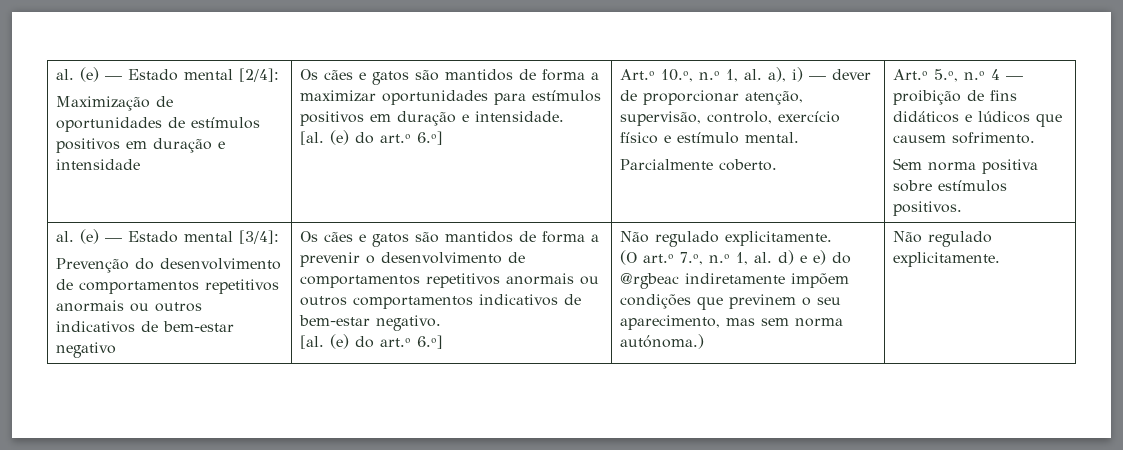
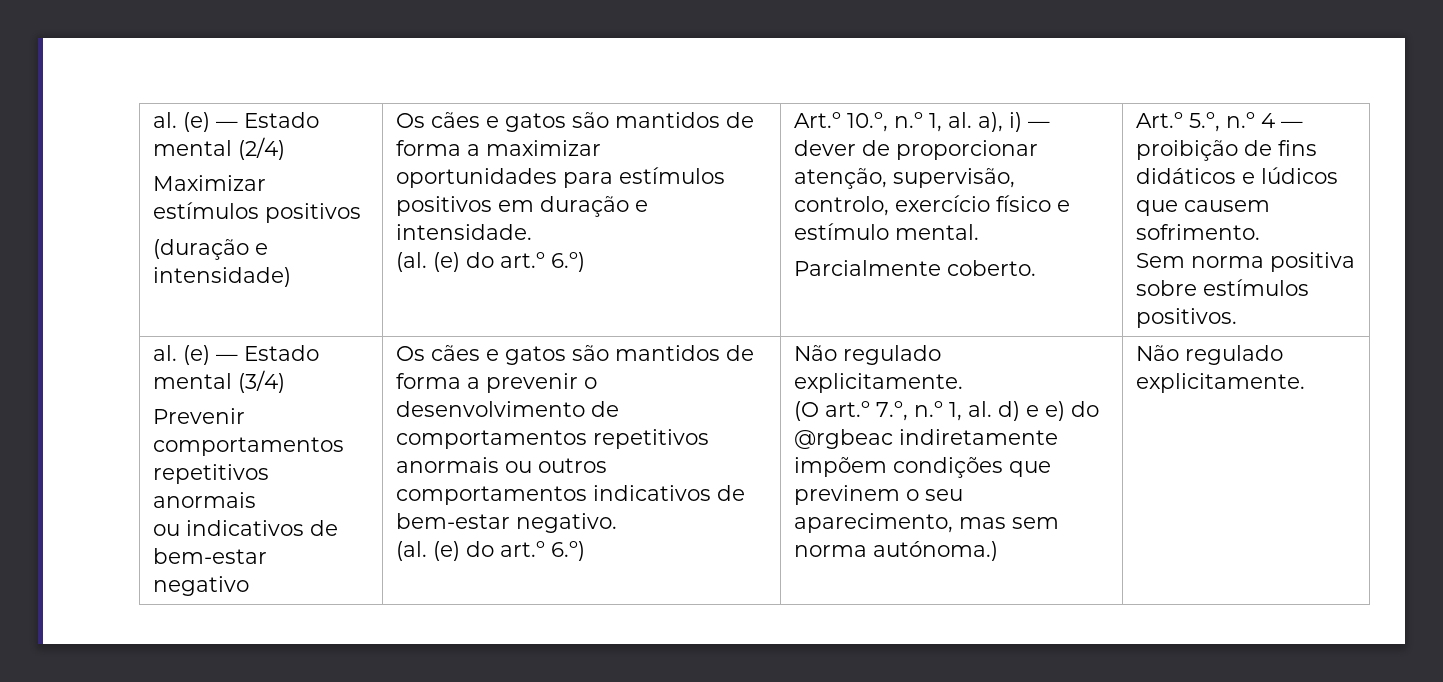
[56,67,280,82] [56,96,174,111] [56,117,261,132] [56,138,226,153] [56,159,141,170] al. (e) — Estado mental [2/4]: // Maximização de oportunidades de estímulos positivos em duração e intensidade -> [153,112,320,132] [153,137,286,160] [153,175,267,191] [153,202,362,223] [153,239,269,260] [153,267,292,287] al. (e) — Estado mental (2/4) // Maximizar estímulos positivos // (duração e intensidade)
[300,130,444,145] [al. (e) do art.º 6.º] -> [396,252,586,272] (al. (e) do art.º 6.º)
[239,230,280,244] [56,258,282,273] [56,279,280,294] [56,300,203,312] [3/4]: // Prevenção do desenvolvimento de comportamentos repetitivos anormais ou outros -> [238,370,286,393] [153,408,246,424] [153,437,345,456] [153,464,270,484] [153,492,257,508] [153,524,181,536] (3/4) // Prevenir comportamentos repetitivos anormais // ou
[300,334,444,349] [al. (e) do art.º 6.º] -> [396,541,586,561] (al. (e) do art.º 6.º)

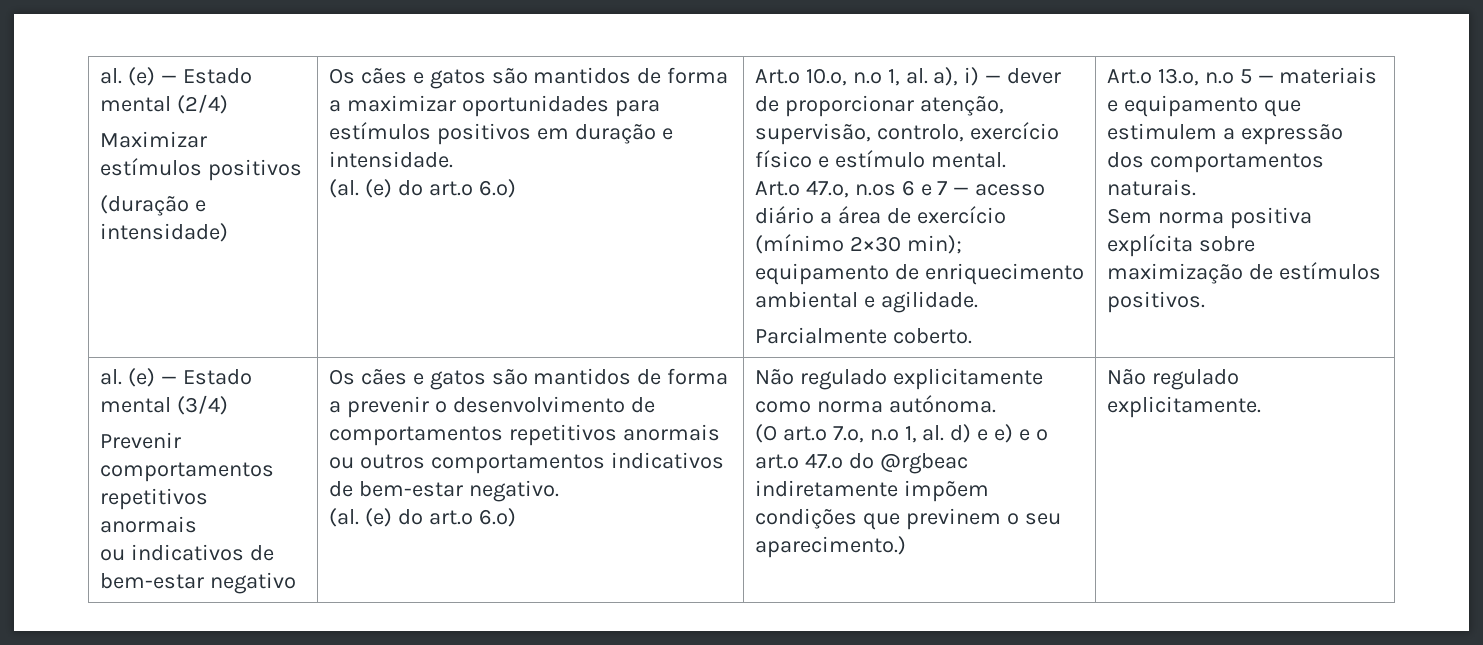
[794,260,1037,276] [1136,112,1304,132] [1136,140,1318,161] [1136,167,1339,184] [1136,200,1271,216] [1136,224,1261,240] Parcialmente coberto. | Art.º 5.º, n.º 4 — proibição de fins didáticos e lúdicos que causem sofrimento. -> [754,180,1046,198] [754,206,1006,224] [754,234,962,254] [754,263,1084,285] [754,291,978,313] [754,327,972,344] [1106,67,1378,86] [1106,95,1301,117] [1106,123,1343,145] [1106,152,1324,173] [1106,179,1196,196] Art.º 47.º, n.ºs 6 e 7 — acesso diário a área de exercício (mínimo 2×30 min); equipamento de enriquecimento ambiental e agilidade. // Parcialmente coberto. | Art.º 13.º, n.º 5 — materiais e equipamento que estimulem a expressão dos comportamentos naturais.
[1136,280,1198,296] sobre -> [1106,234,1255,257] [1106,263,1273,284] explícita sobre maximização de
[794,373,964,393] explicitamente. -> [892,368,1043,390] [754,395,996,413] explicitamente como norma autónoma.
(1066, 411) none -> [1019,429,1049,441] [754,453,843,469] e o art.º 47.º
[794,513,1060,533] [794,541,999,561] aparecimento, mas sem norma autónoma.) -> [754,536,906,558] aparecimento.)

